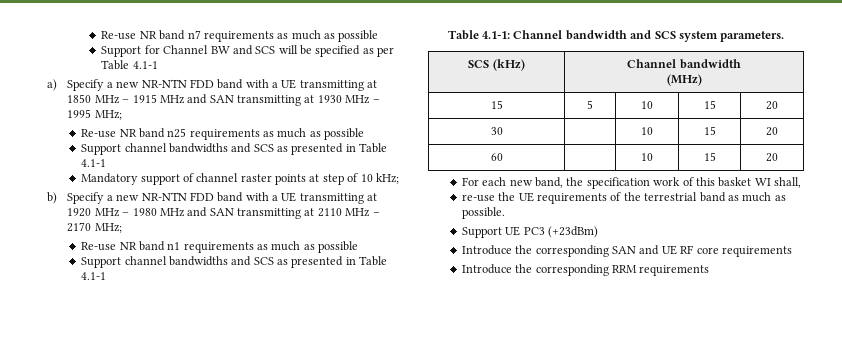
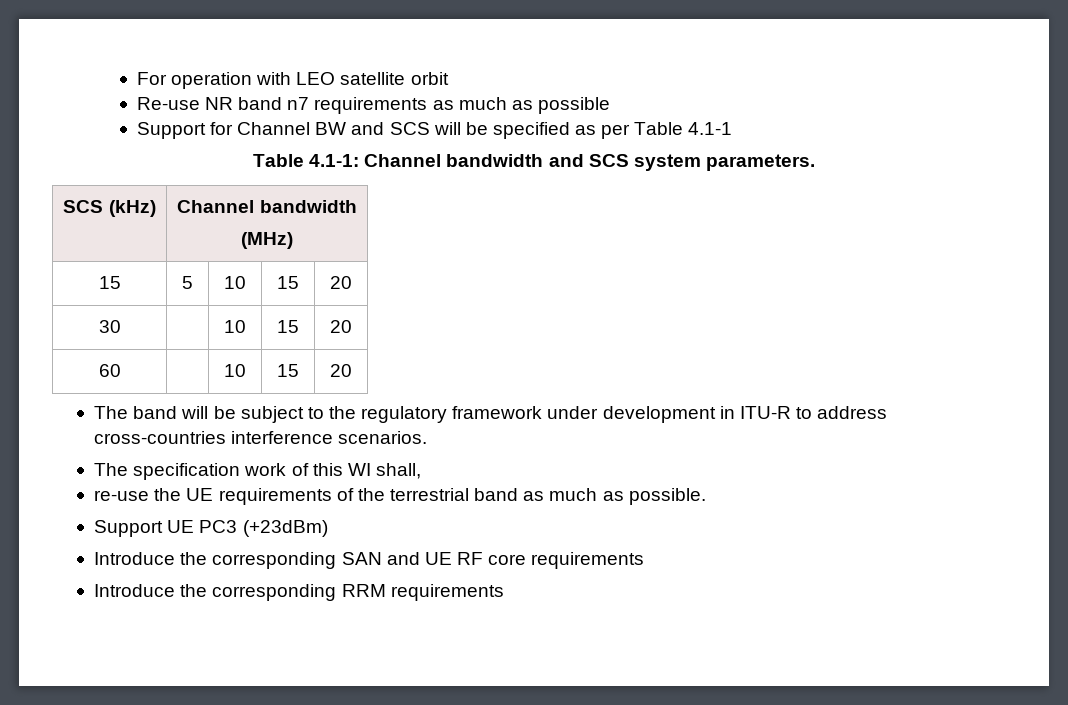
(101, 35) none -> [136,72,449,89] For operation with LEO satellite orbit //
[47,79,378,91] [67,94,380,106] [67,109,122,120] [81,128,365,140] [81,143,388,155] [81,159,107,167] [81,173,399,185] [47,192,378,204] [67,207,380,219] [67,222,122,233] [81,241,359,253] [81,256,388,268] [81,272,107,280] // a) Specify a new NR-NTN FDD band with a UE transmitting at 1850 MHz – 1915 MHz and SAN transmitting at 1930 MHz – 1995 MHz; // Re-use NR band n25 requirements as much as possible // Support channel bandwidths and SCS as presented in Table 4.1-1 // Mandatory support of channel raster points at step of 10 kHz; // b) Specify a new NR-NTN FDD band with a UE transmitting at 1920 MHz – 1980 MHz and SAN transmitting at 2110 MHz – 2170 MHz; // Re-use NR band n1 requirements as much as possible // Support channel bandwidths and SCS as presented in Table 4.1-1 -> (733, 128) none
[461,177,584,188] For each new band, the -> [94,406,888,423] [94,431,428,444] [94,463,129,476] The band will be subject to the regulatory framework under development in ITU-R to address cross-countries interference scenarios. // The
[718,177,752,187] basket -> (343, 469) none

